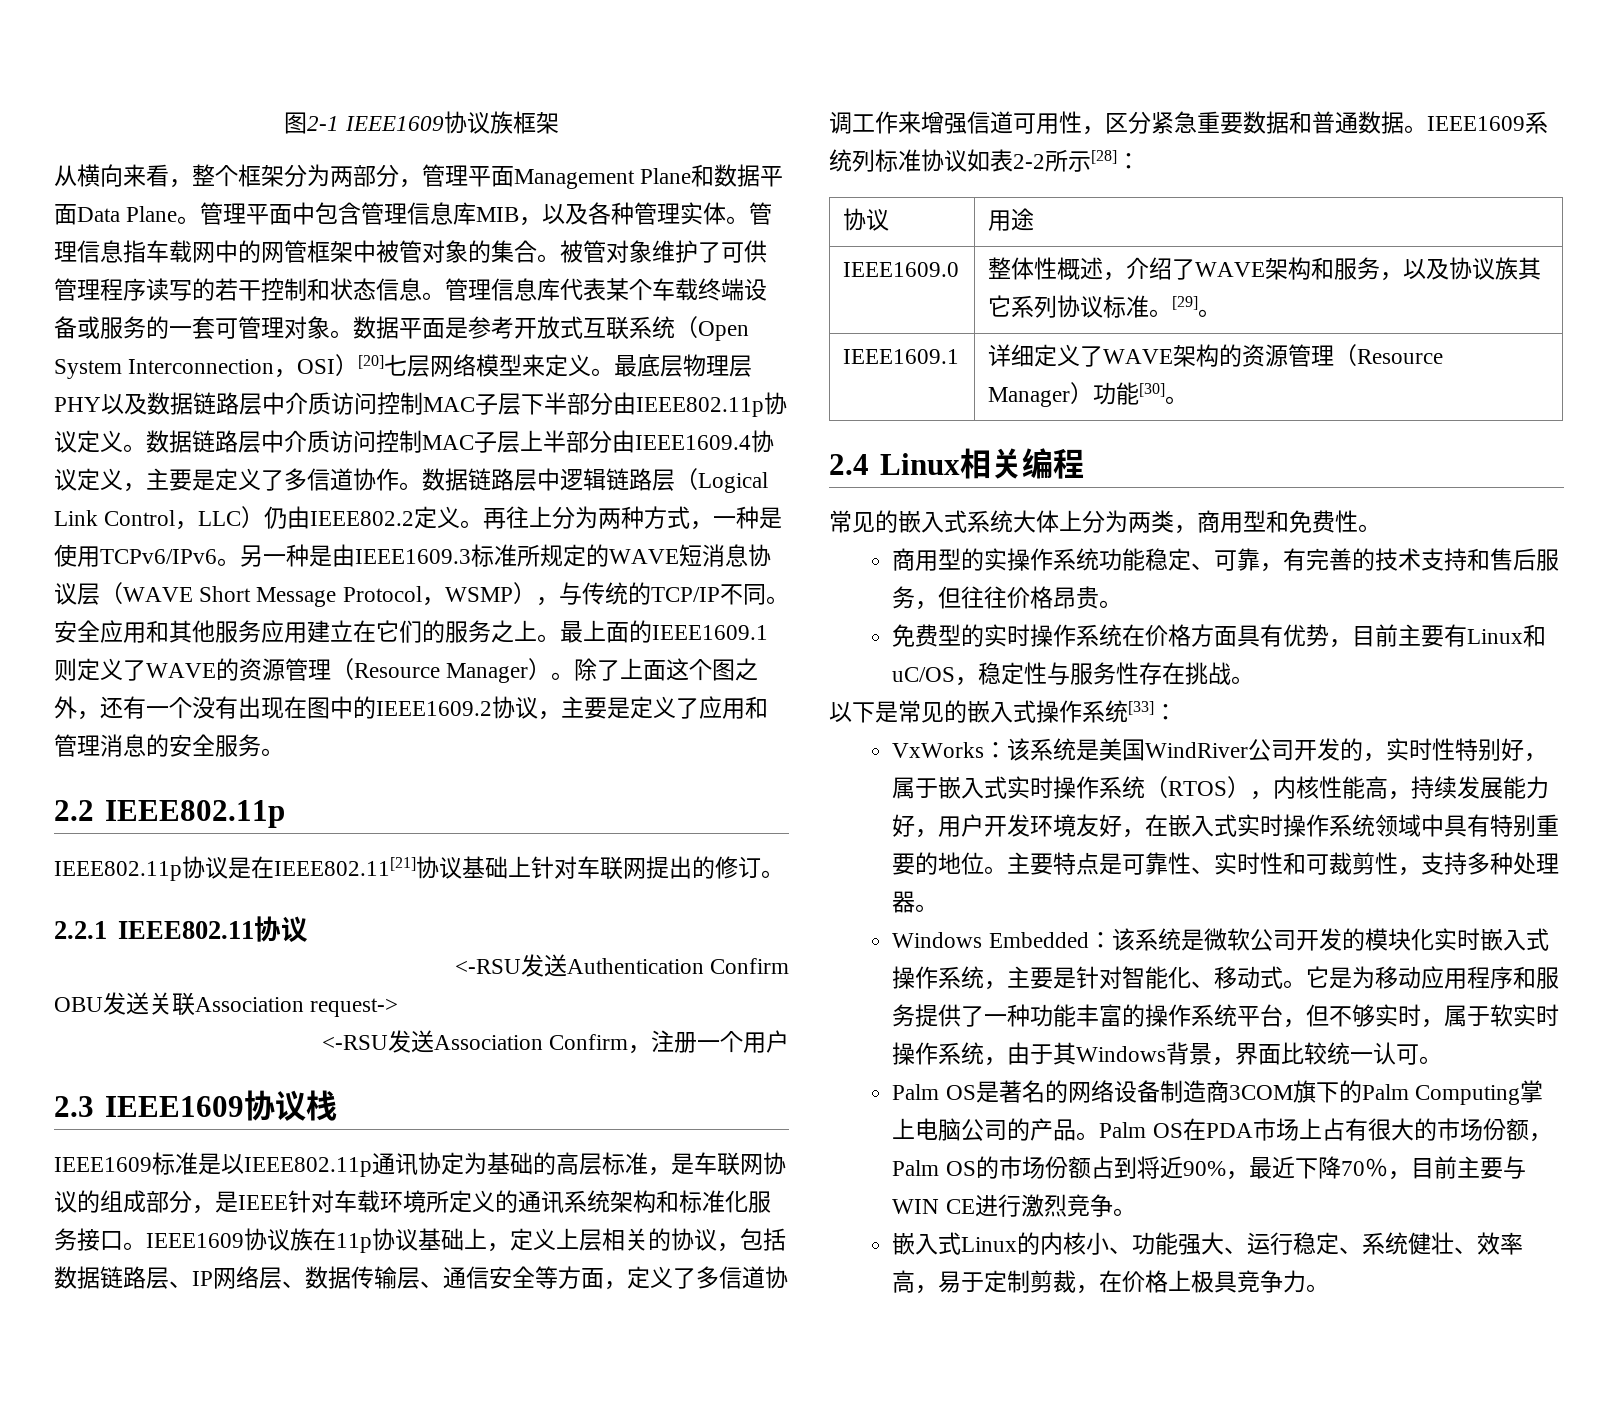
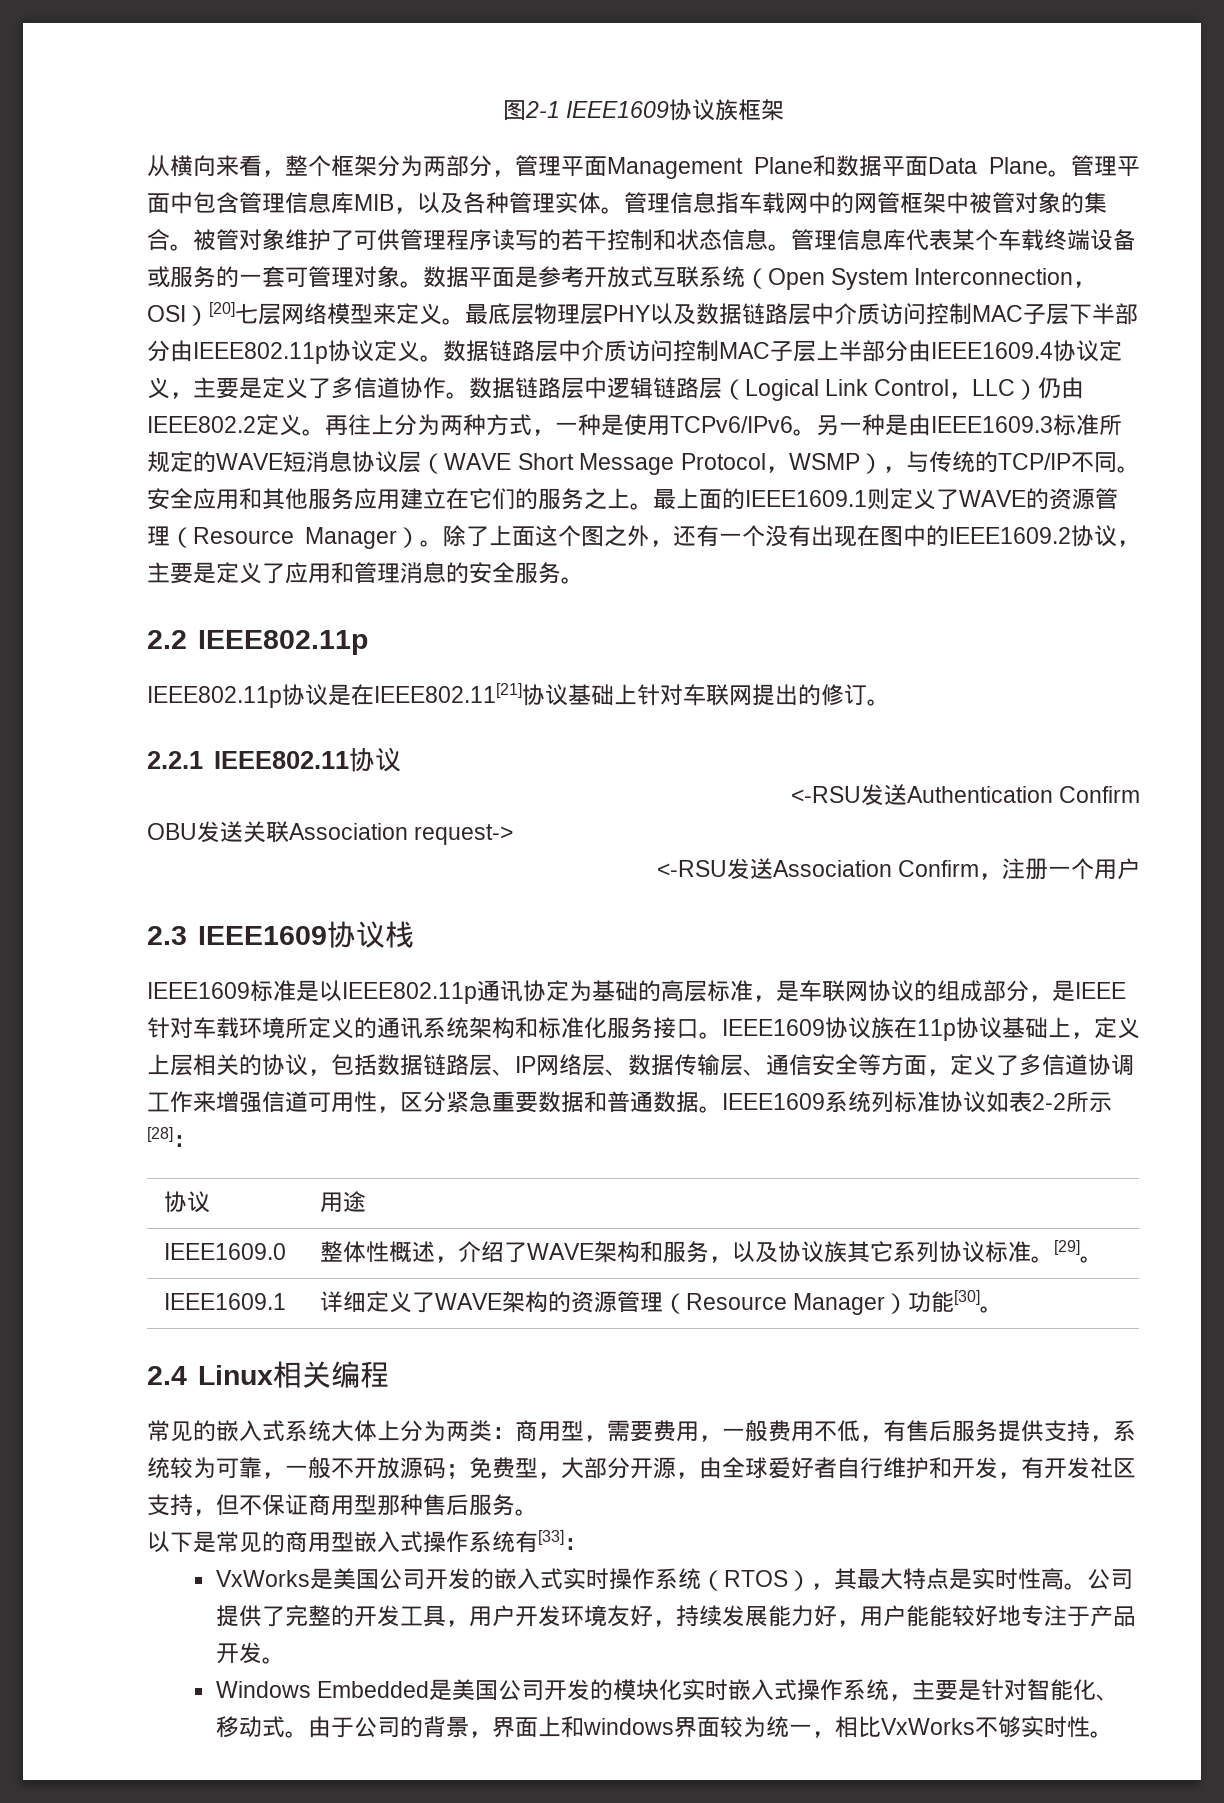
[1174,510,1381,534] [892,548,1560,572] [892,586,1123,610] [892,624,1547,648] [892,662,1232,686] ，商用型和免费性。 // 商用型的实操作系统功能稳定、可靠，有完善的技术支持和售后服务，但往往价格昂贵。 // 免费型的实时操作系统在价格方面具有优势，目前主要有Linux和uC/OS，稳定性与服务性存在挑战 -> [492,1420,1136,1442] [147,1457,1136,1479] [147,1494,515,1516] ：商用型，需要费用，一般费用不低，有售后服务提供支持，系统较为可靠，一般不开放源码；免费型，大部分开源，由全球爱好者自行维护和开发，有开发社区支持，但不保证商用型那种售后服务
[967,700,1128,723] 嵌入式操作系统 -> [285,1531,538,1553] 商用型嵌入式操作系统有
[984,738,1548,762] [892,777,939,799] ：该系统是美国WindRiver公司开发的，实时性特别好，属于 -> [309,1568,494,1590] 是美国公司开发的
[1273,776,1389,799] 内核性能高 -> [833,1568,1133,1590] [215,1605,653,1627] 其最大特点是实时性高。公司提供了完整的开发工具，用户开发环境友好
[984,814,1560,838] [892,852,1560,876] [892,891,916,913] 开发环境友好，在嵌入式实时操作系统领域中具有特别重要的地位。主要特点是可靠性、实时性和可裁剪性，支持多种处理器 -> [905,1605,1136,1627] [215,1642,262,1664] 能能较好地专注于产品开发
[1088,928,1250,951] ：该系统是微软 -> [429,1679,499,1701] 是美国
[1306,966,1560,989] [892,1004,1560,1028] [892,1042,1443,1066] [892,1080,1543,1105] [892,1118,1552,1142] [892,1156,1526,1180] [892,1194,1136,1217] [892,1232,1524,1255] [892,1270,1307,1294] 它是为移动应用程序和服务提供了一种功能丰富的操作系统平台，但不够实时，属于软实时操作系统，由于其Windows背景，界面比较统一认可。 // Palm OS是著名的网络设备制造商3COM旗下的Palm Computing掌上电脑公司的产品。Palm OS在PDA市场上占有很大的市场份额，Palm OS的市场份额占到将近90%，最近下降70％，目前主要与WIN CE进行激烈竞争。 // 嵌入式Linux的内核小、功能强大、运行稳定、系统健壮、效率高，易于定制剪裁，在价格上极具竞争力 -> [307,1716,1090,1738] 由于公司的背景，界面上和windows界面较为统一，相比VxWorks不够实时性

